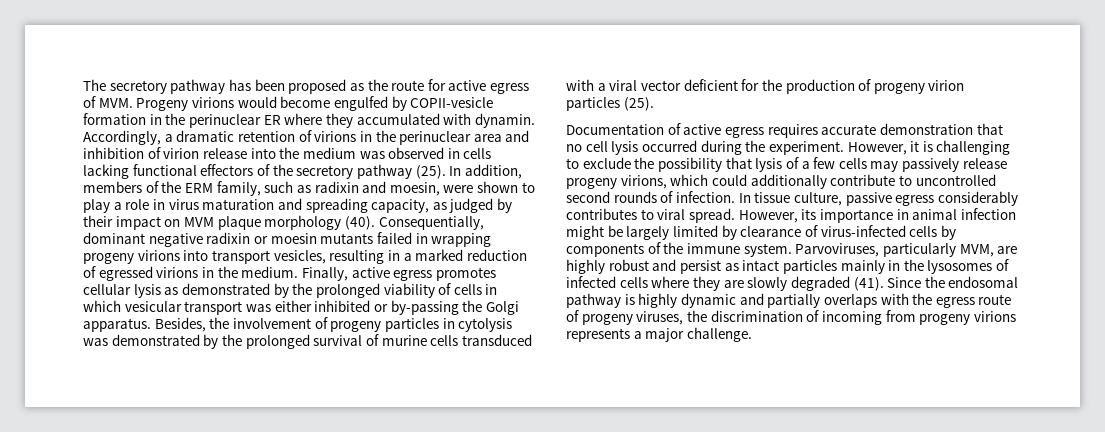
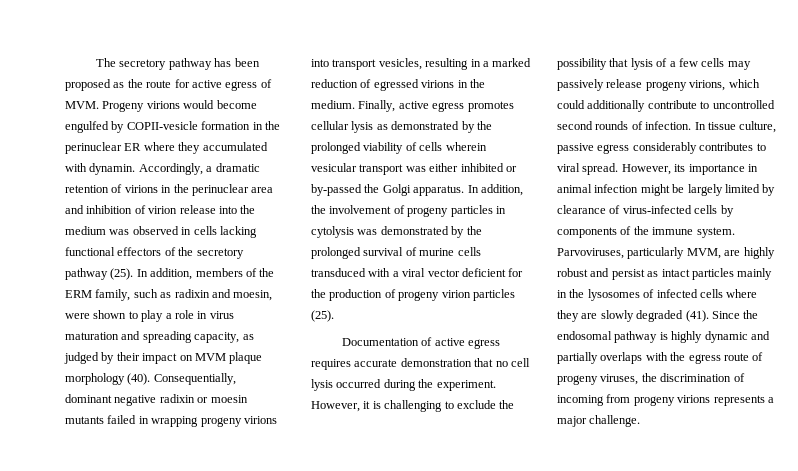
[485,284,498,295] [83,300,121,312] in which -> [445,142,487,151] wherein
[390,300,459,315] by-passing -> [311,184,362,196] by-passed
[154,317,206,332] Besides, -> [467,184,523,196] In addition,

